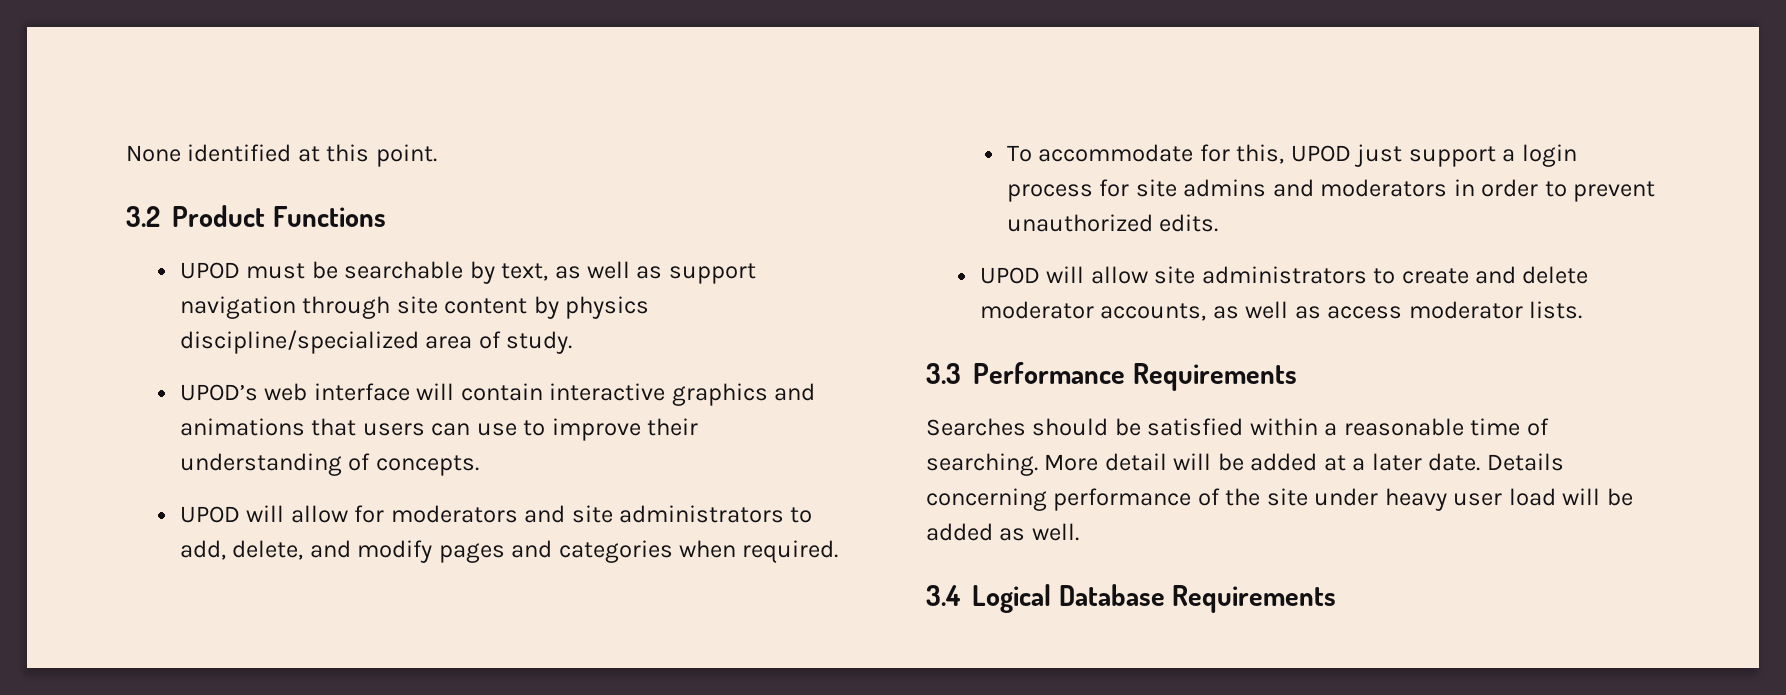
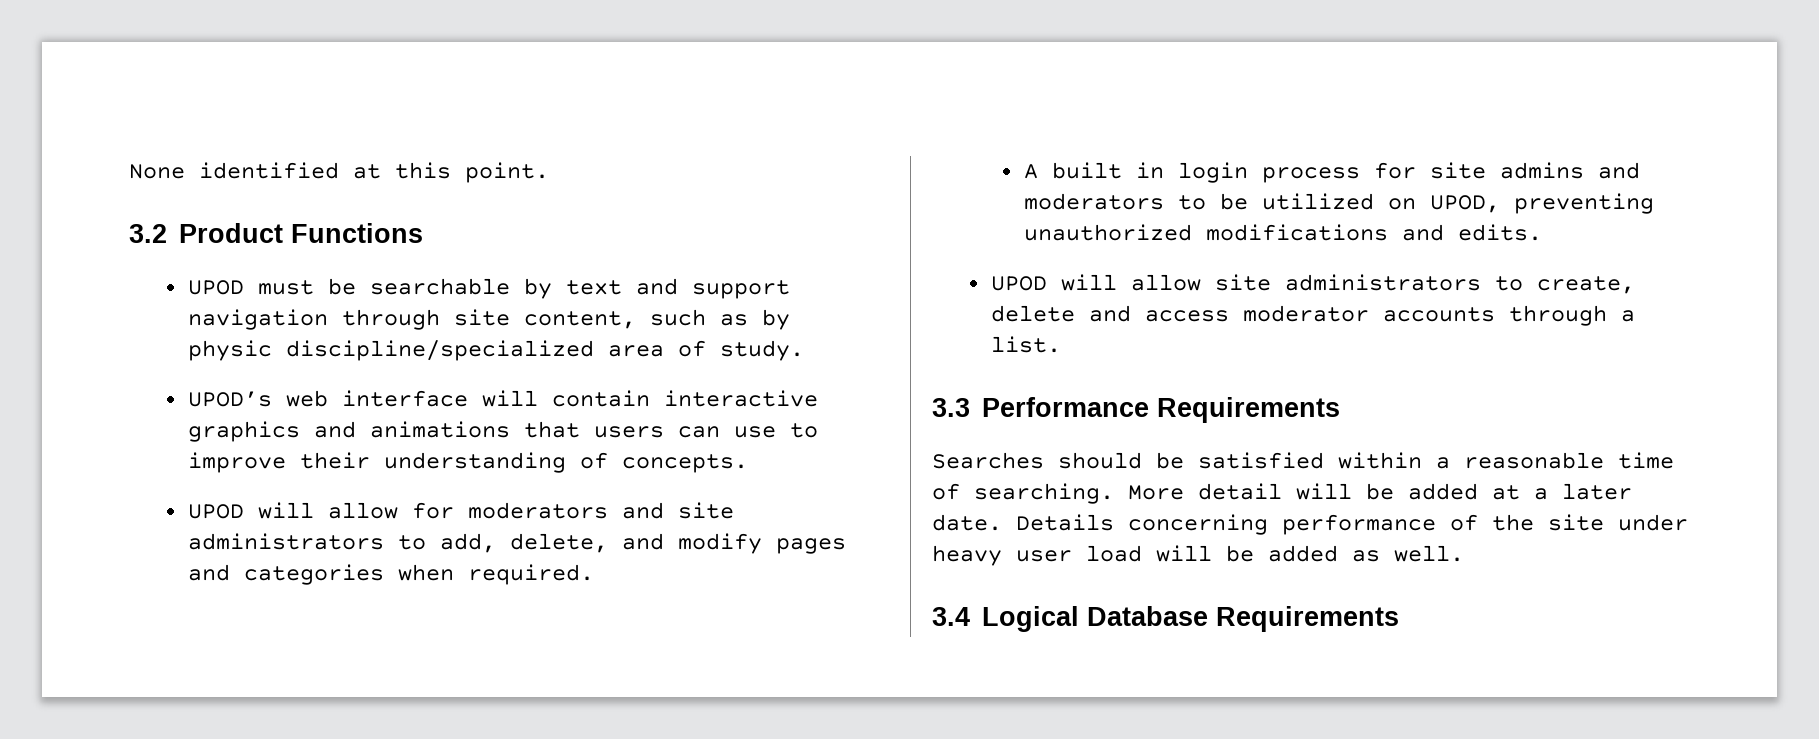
[501,261,756,284] [179,296,650,319] text, as well as support navigation through site content by physics -> [566,278,791,299] [188,309,791,330] [188,340,273,361] text and support navigation through site content, such as by physic
[1006,144,1516,167] To accommodate for this, UPOD just support a -> [1024,162,1165,179] A built in
[1453,179,1656,202] [1006,214,1153,232] in order to prevent unauthorized -> [1178,193,1655,214] [1024,224,1445,241] to be utilized on UPOD, preventing unauthorized modifications and
[1401,266,1589,284] [979,301,1583,321] create and delete moderator accounts, as well as access moderator lists. -> [1537,276,1636,294] [991,305,1636,326] [991,336,1062,353] create, delete and access moderator accounts through a list.

